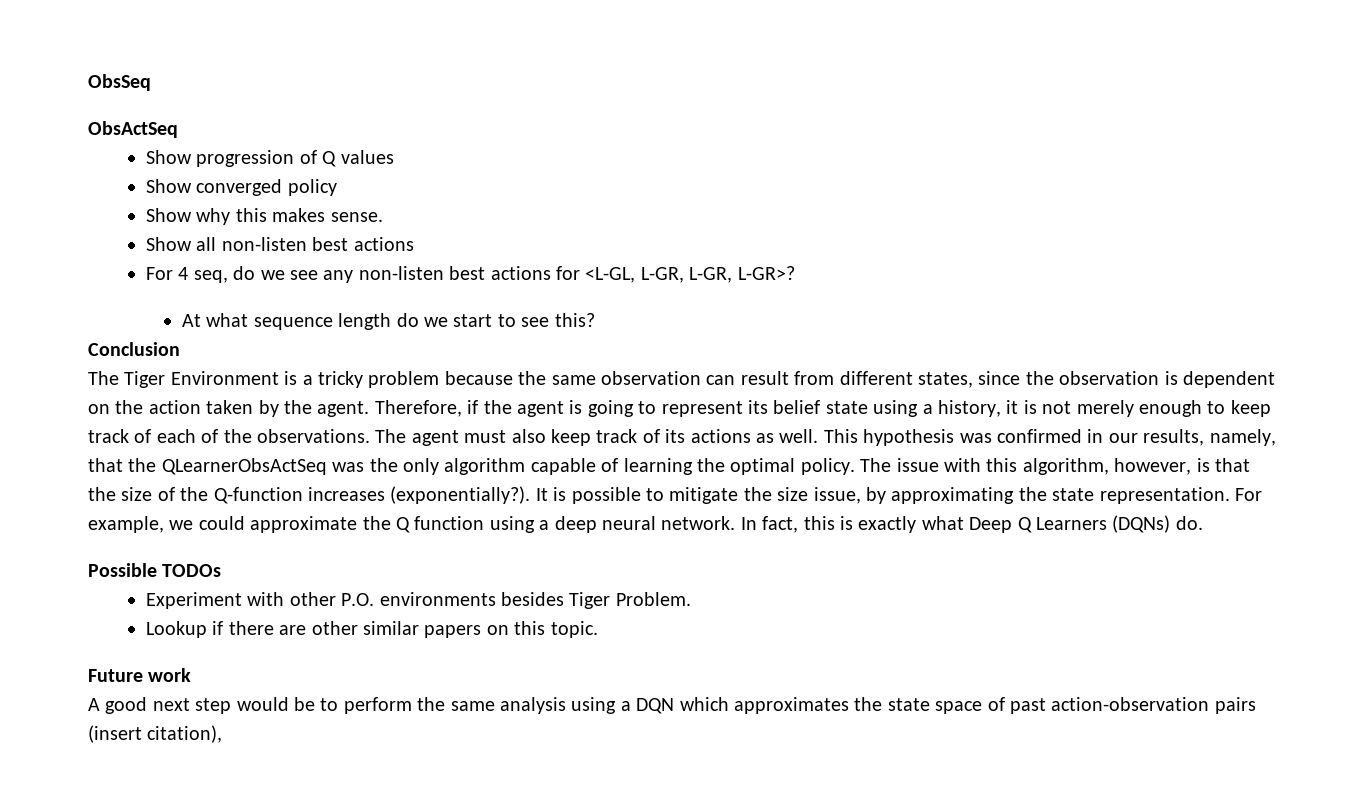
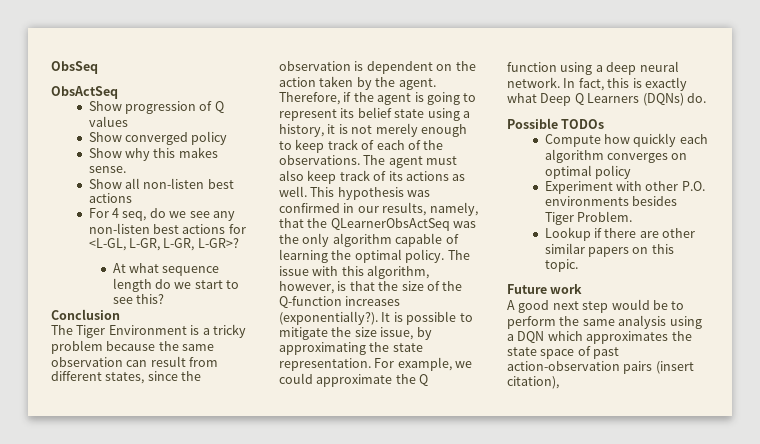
(222, 570) none -> [544,133,708,147] [544,149,688,163] [544,165,632,179] // Compute how quickly each algorithm converges on optimal policy

